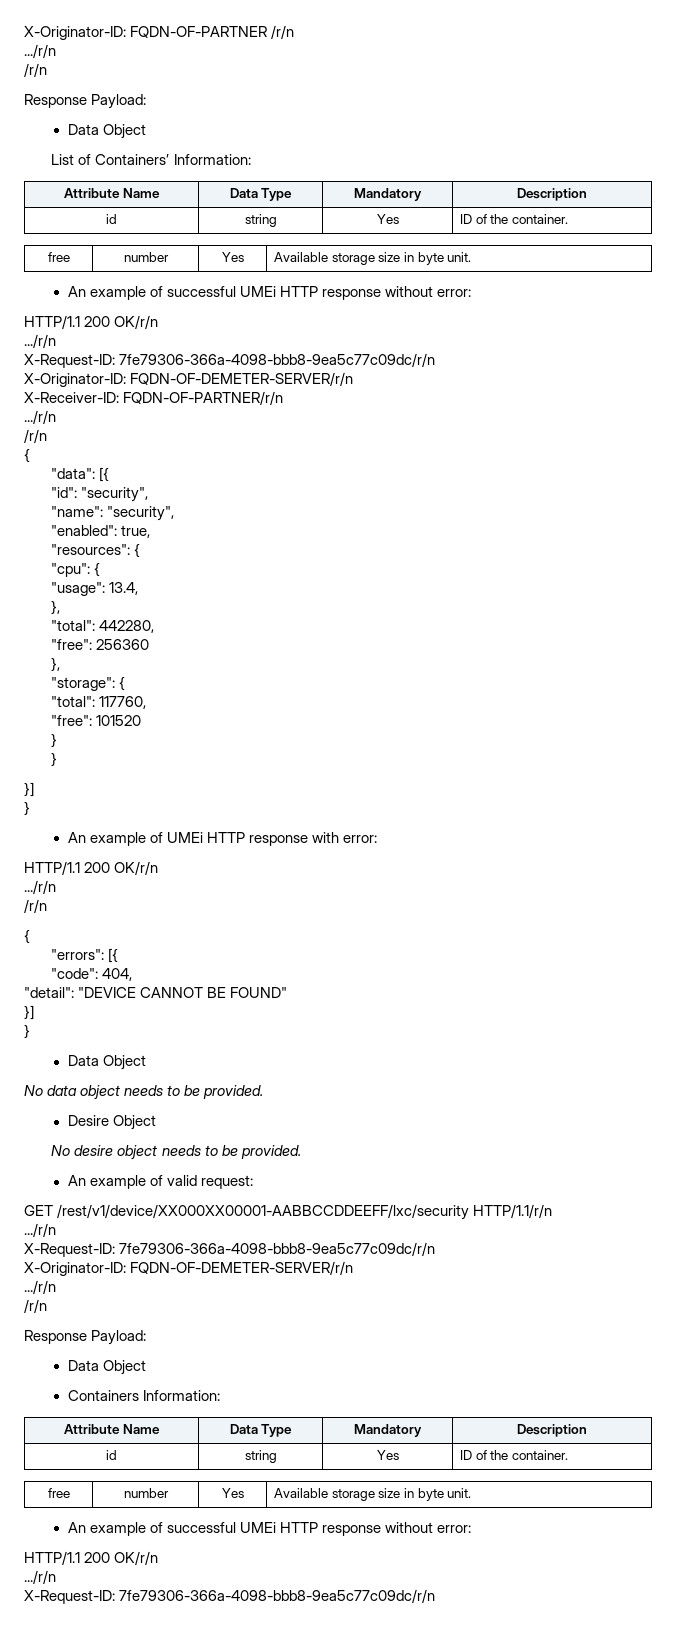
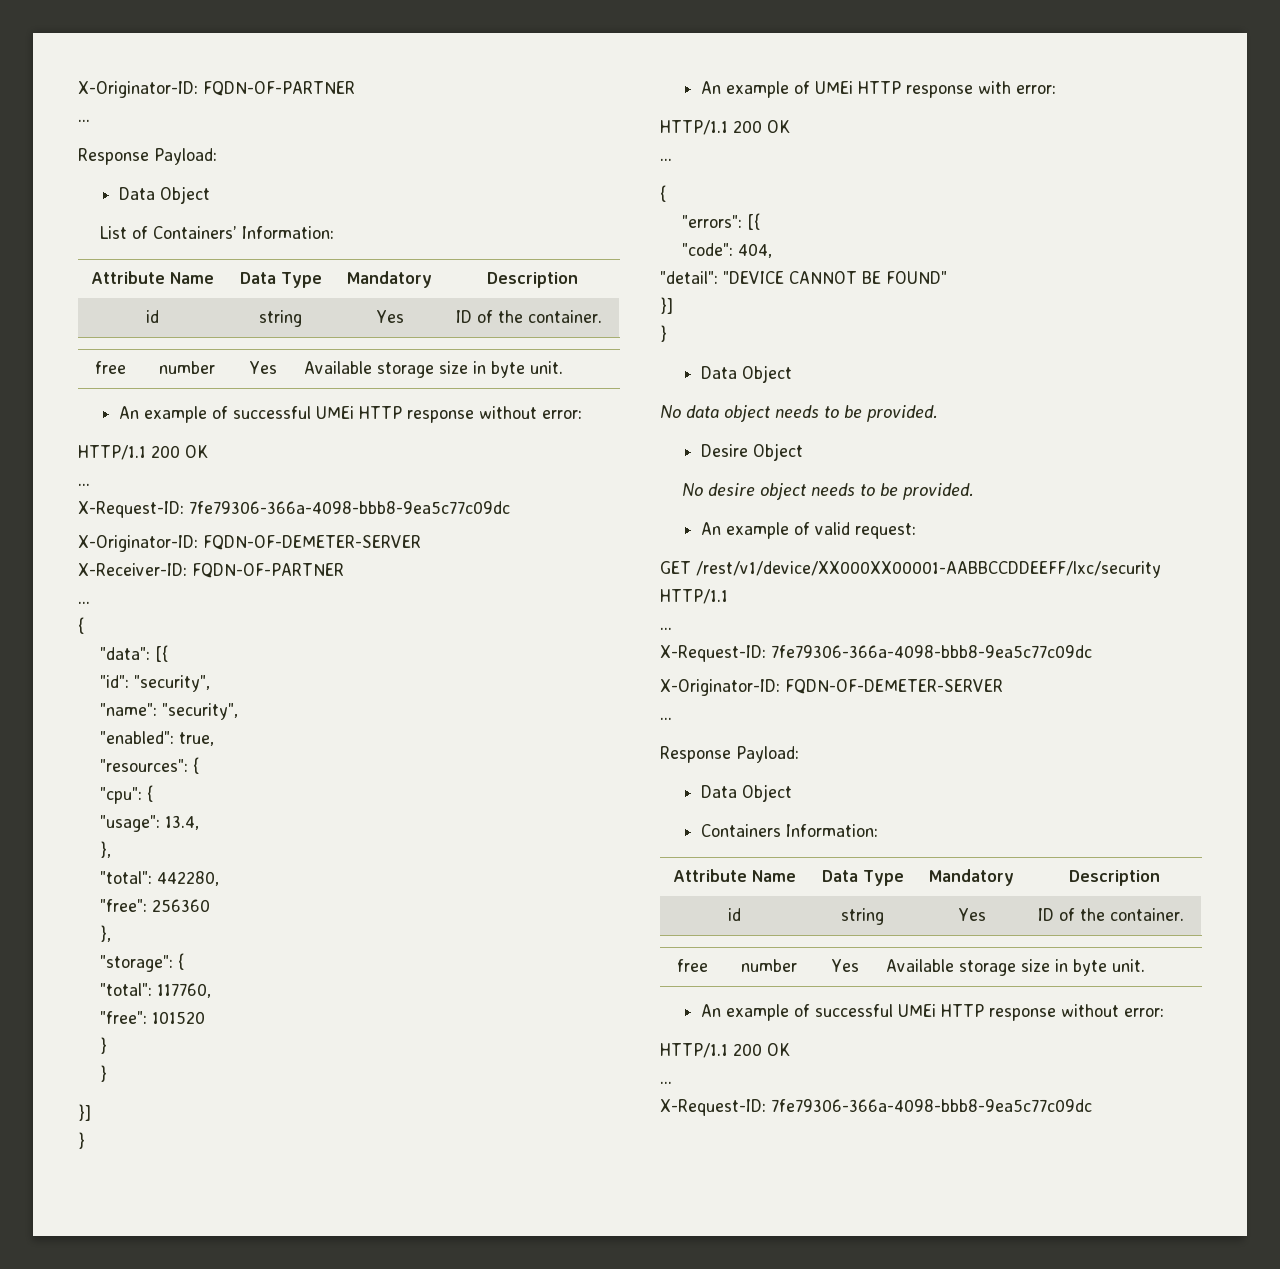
[271,25,295,39] [24,44,56,58] [24,63,47,77] /r/n // .../r/n // /r/n -> [78,119,90,122] // ...
[114,315,159,329] [24,334,56,348] [24,353,436,368] [24,372,354,387] OK/r/n // .../r/n // X-Request-ID: 7fe79306-366a-4098-bbb8-9ea5c77c09dc/r/n // X-Originator-ID: FQDN-OF-DEMETER-SERVER/r/n -> [185,445,208,458] [78,483,90,486] [78,501,510,518] [78,535,421,552] OK // ... // X-Request-ID: 7fe79306-366a-4098-bbb8-9ea5c77c09dc // X-Originator-ID: FQDN-OF-DEMETER-SERVER
[123,391,284,405] [24,410,56,424] [24,429,47,443] FQDN-OF-PARTNER/r/n // .../r/n // /r/n -> [192,563,344,578] [78,601,90,604] FQDN-OF-PARTNER // ...
[114,861,159,875] [24,880,56,894] [24,899,47,913] OK/r/n // .../r/n // /r/n -> [767,120,790,133] [660,158,672,161] OK // ...
[473,1204,553,1218] [24,1223,56,1237] [24,1242,436,1257] [24,1261,354,1276] [24,1280,56,1294] [24,1299,47,1313] HTTP/1.1/r/n // .../r/n // X-Request-ID: 7fe79306-366a-4098-bbb8-9ea5c77c09dc/r/n // X-Originator-ID: FQDN-OF-DEMETER-SERVER/r/n // .../r/n // /r/n -> [660,589,728,604] [660,627,672,630] [660,645,1092,662] [660,679,1003,696] [660,717,672,720] HTTP/1.1 // ... // X-Request-ID: 7fe79306-366a-4098-bbb8-9ea5c77c09dc // X-Originator-ID: FQDN-OF-DEMETER-SERVER // ...
[114,1551,159,1565] [24,1570,56,1584] [24,1589,436,1604] OK/r/n // .../r/n // X-Request-ID: 7fe79306-366a-4098-bbb8-9ea5c77c09dc/r/n -> [767,1043,790,1056] [660,1081,672,1084] [660,1099,1092,1116] OK // ... // X-Request-ID: 7fe79306-366a-4098-bbb8-9ea5c77c09dc

